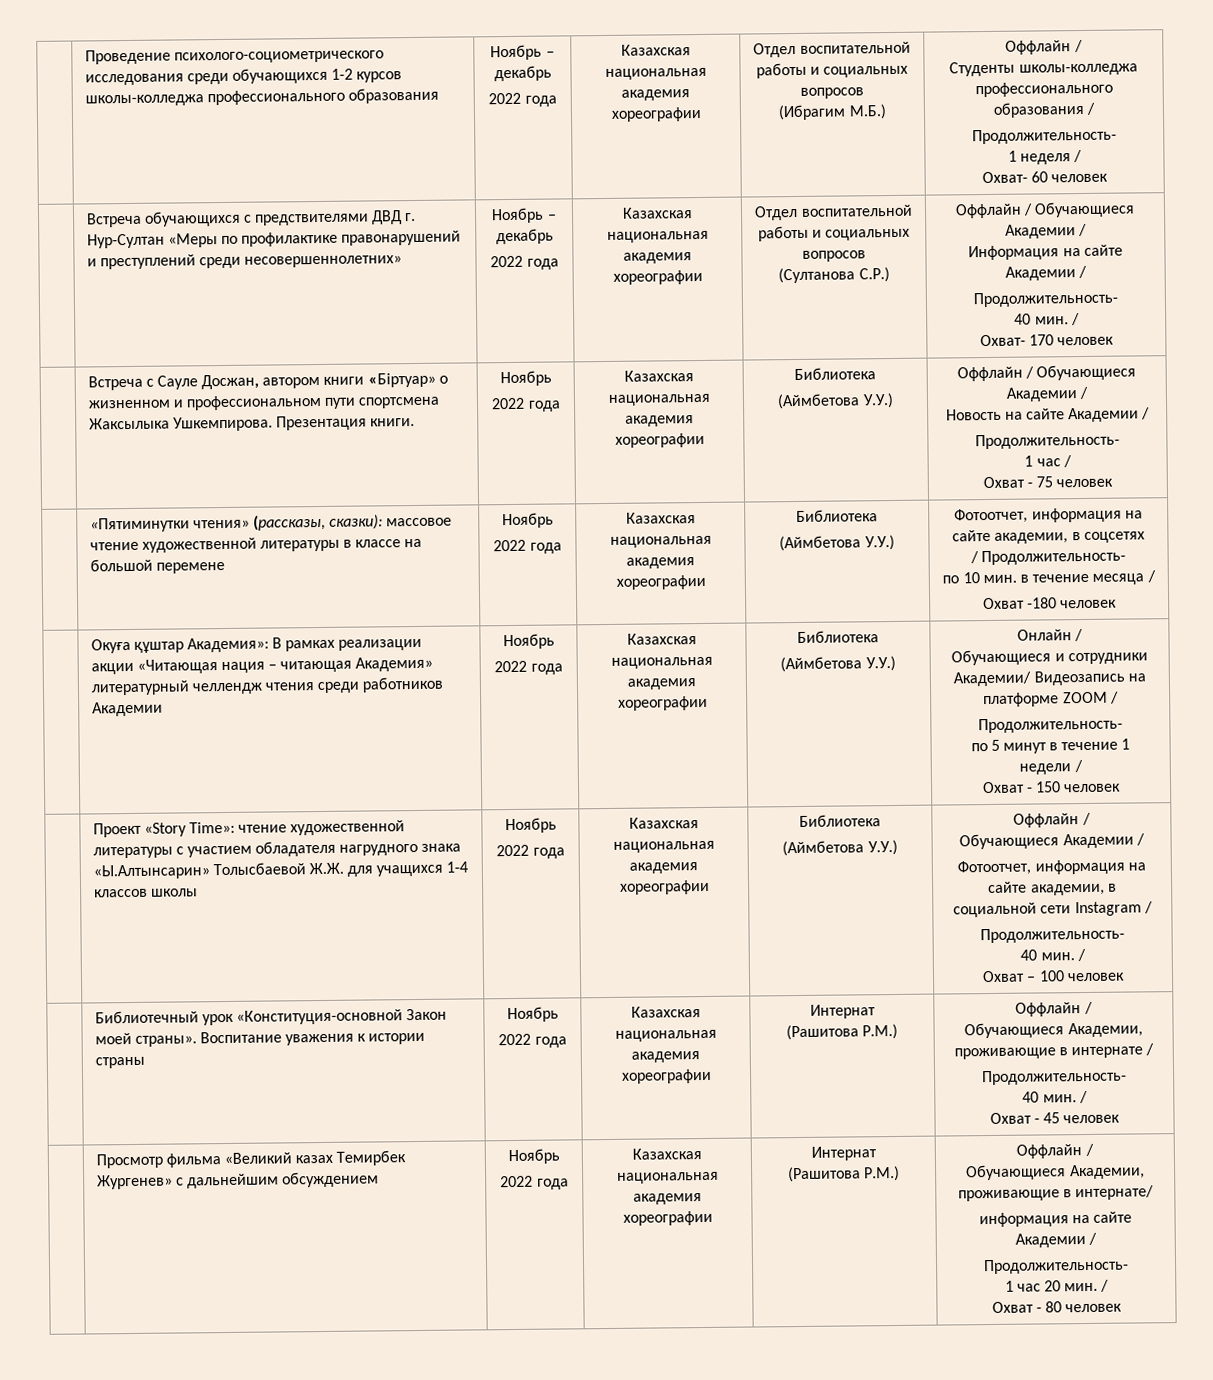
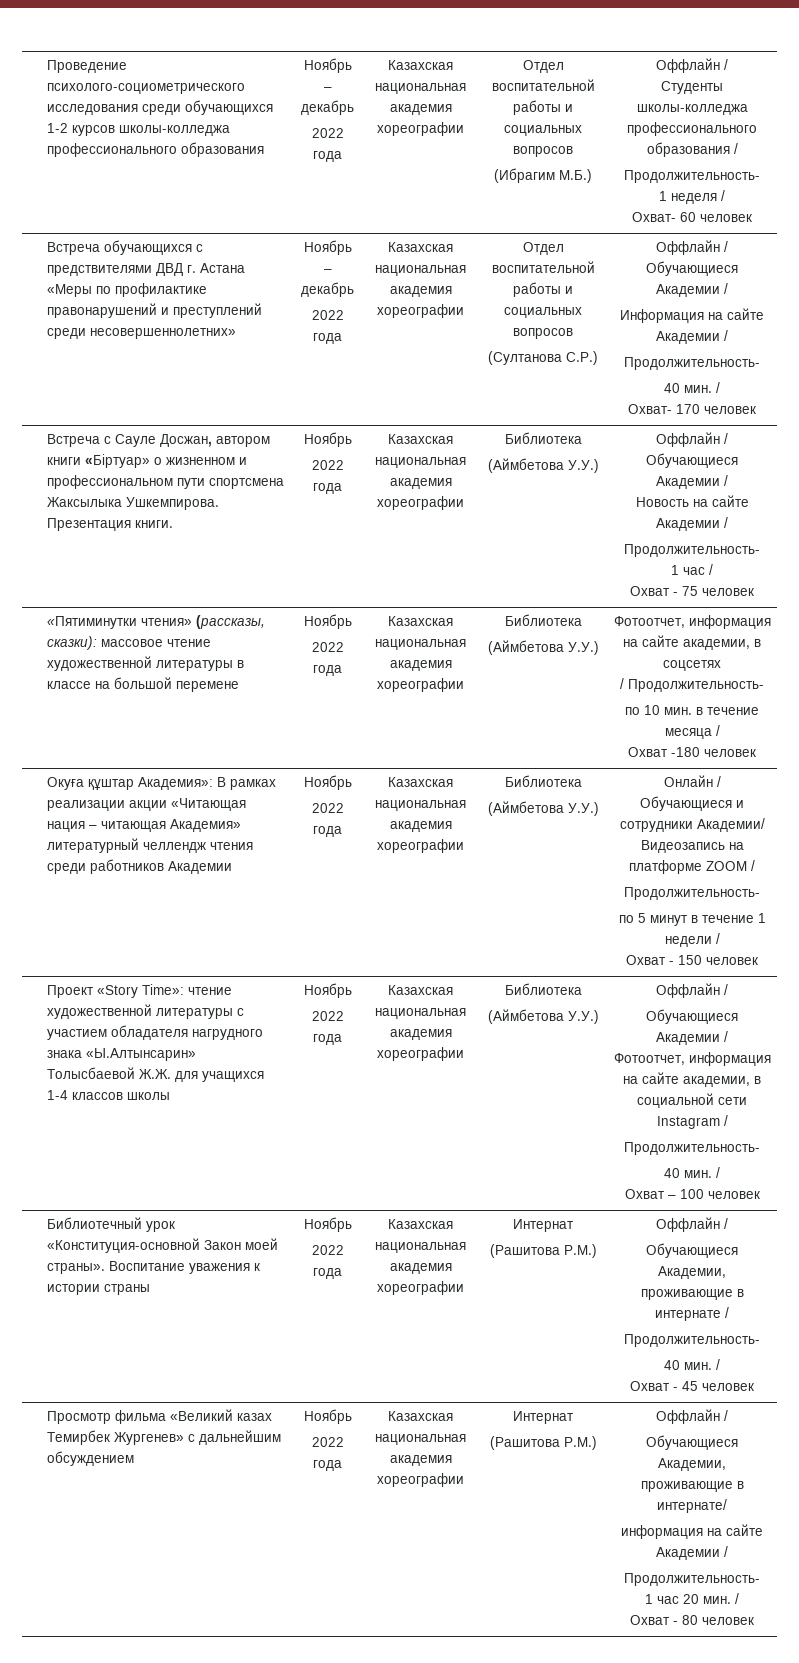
[86,233,165,249] Нур-Султан -> [200,263,246,273] Астана

